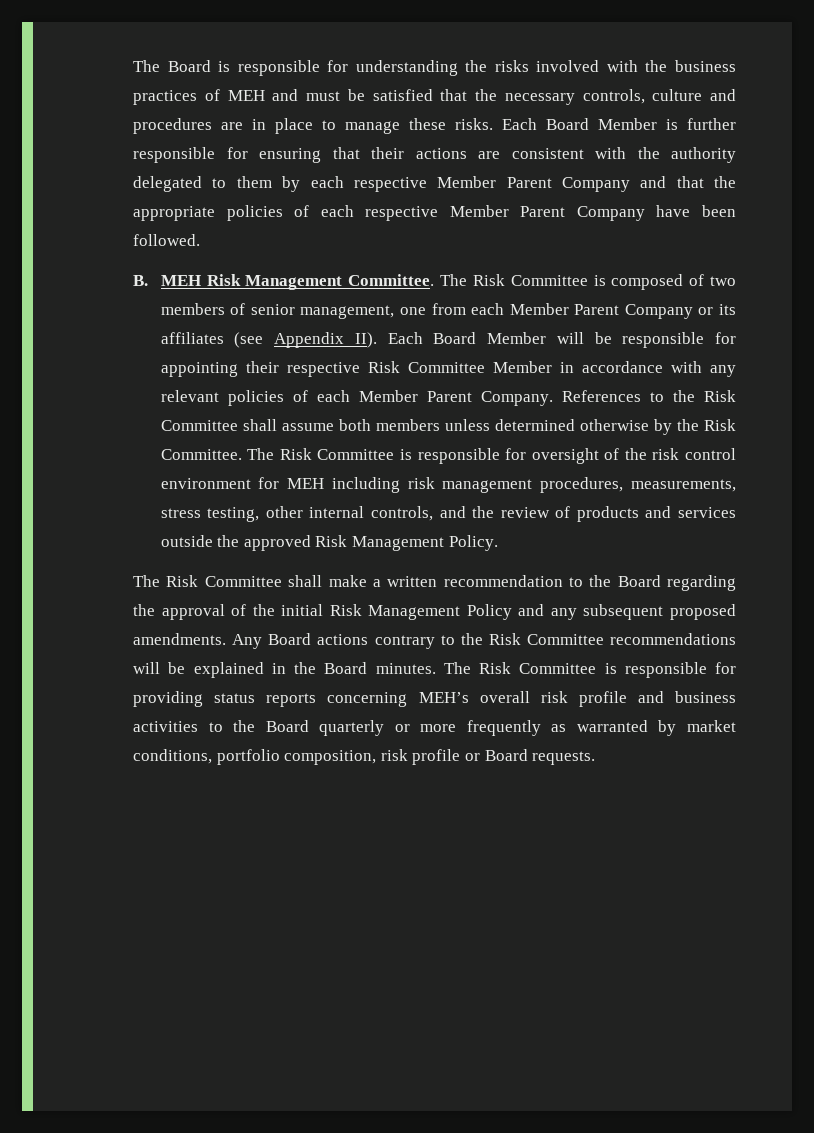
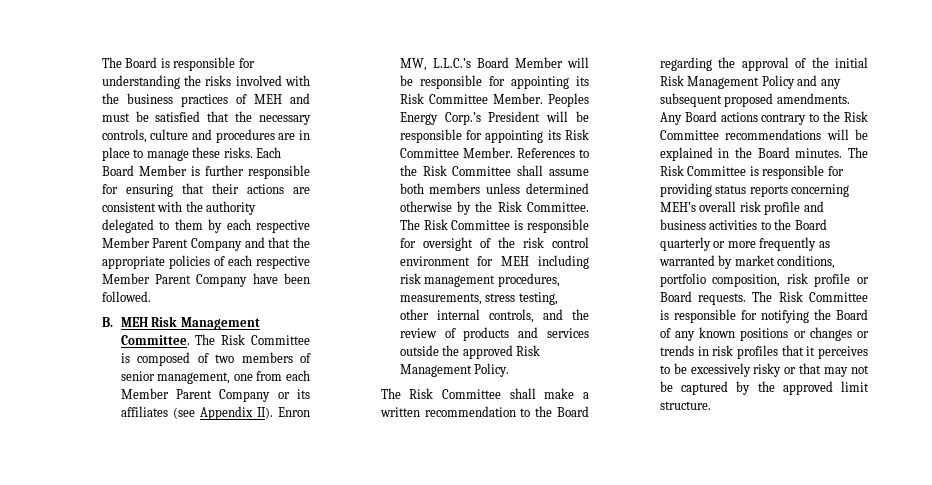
[387,332,423,344] Each -> [278,407,310,417] [399,58,471,71] Enron MW, L.L.C.’s
[245,361,736,377] [160,390,553,406] their respective Risk Committee Member in accordance with any relevant policies of each Member Parent Company. -> [576,76,589,86] [399,93,589,107] [399,111,589,125] [399,129,589,143] [399,147,513,158] its Risk Committee Member. Peoples Energy Corp.’s President will be responsible for appointing its Risk Committee Member.
(596, 758) none -> [752,291,868,302] [659,309,868,323] [659,327,869,341] [659,345,868,359] [659,363,869,377] [659,381,869,395] [659,401,711,410] The Risk Committee is responsible for notifying the Board of any known positions or changes or trends in risk profiles that it perceives to be excessively risky or that may not be captured by the approved limit structure.

